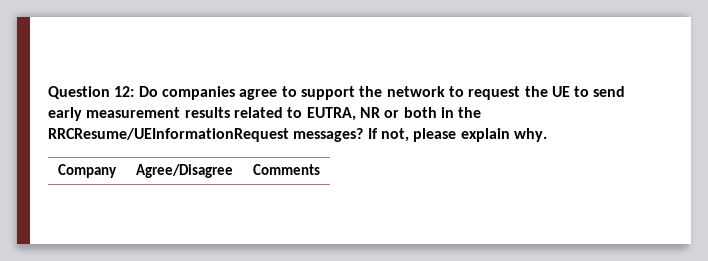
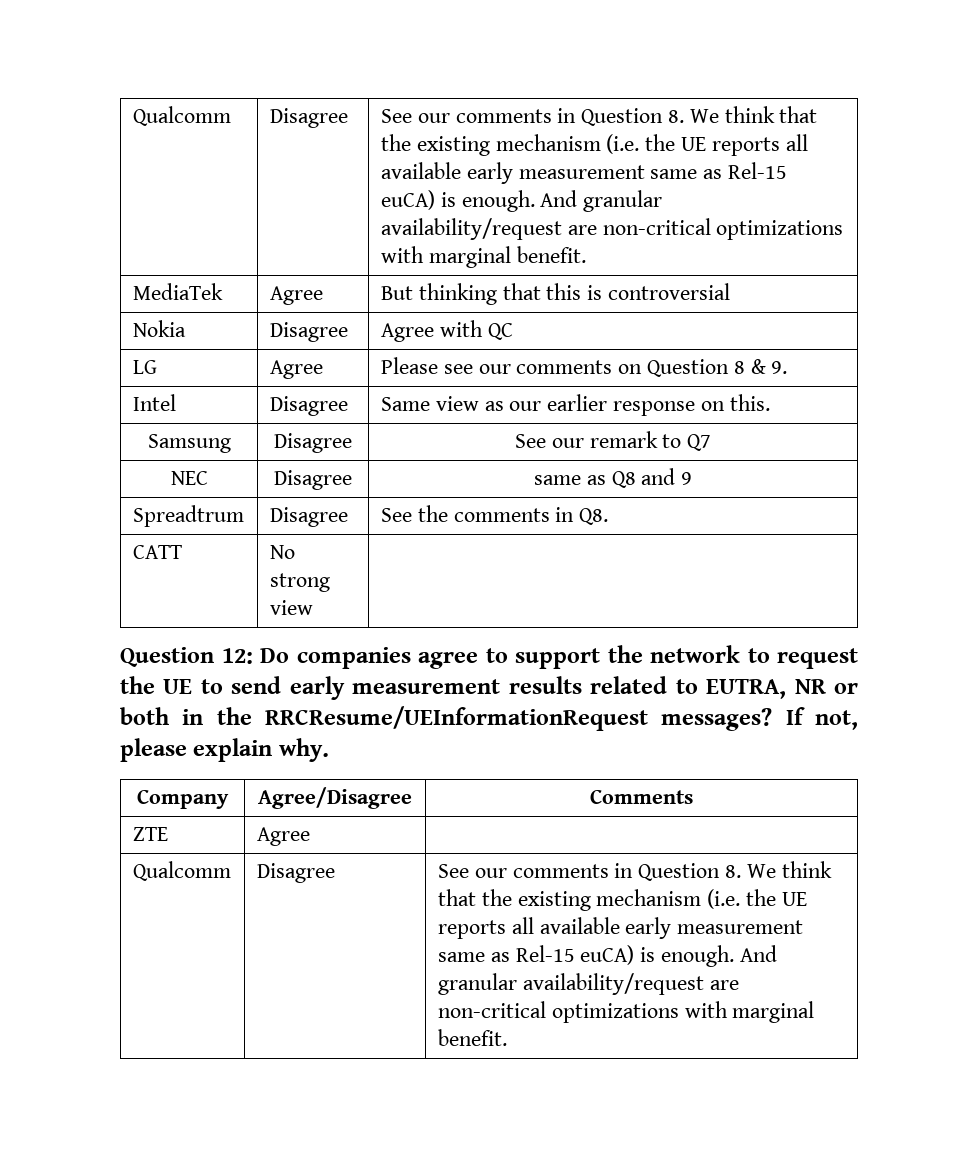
(48, 92) none -> [132,106,231,126] [269,108,348,128] [380,106,818,126] [380,134,808,156] [380,162,787,184] [380,190,663,212] [380,218,844,240] [380,246,586,268] [132,283,223,300] [269,286,323,305] [380,283,730,305] [132,320,186,337] [269,322,348,342] [380,320,513,342] [132,360,157,374] [269,360,323,379] [380,357,788,377] [132,394,176,411] [269,396,348,416] [380,394,770,416] [147,434,231,453] [274,433,352,453] [514,431,712,451] [170,471,208,485] [274,470,352,490] [533,468,693,488] [132,505,244,527] [269,507,348,527] [380,505,609,525] [132,545,182,559] [269,545,295,559] [269,573,330,592] [269,600,313,615] Qualcomm | Disagree | See our comments in Question 8. We think that the existing mechanism (i.e. the UE reports all available early measurement same as Rel-15 euCA) is enough. And granular availability/request are non-critical optimizations with marginal benefit. // MediaTek | Agree | But thinking that this is controversial // Nokia | Disagree | Agree with QC // LG | Agree | Please see our comments on Question 8 & 9. // Intel | Disagree | Same view as our earlier response on this. // Samsung | Disagree | See our remark to Q7 // NEC | Disagree | same as Q8 and 9 // Spreadtrum | Disagree | See the comments in Q8. // CATT | No strong view | //
(320, 169) none -> [132,827,168,841] [256,827,310,846] [132,861,231,881] [256,863,335,883] [437,861,832,881] [437,889,807,911] [437,917,804,939] [437,945,777,967] [437,973,739,995] [437,1001,815,1023] [437,1029,507,1046] // ZTE | Agree | // Qualcomm | Disagree | See our comments in Question 8. We think that the existing mechanism (i.e. the UE reports all available early measurement same as Rel-15 euCA) is enough. And granular availability/request are non-critical optimizations with marginal benefit.

